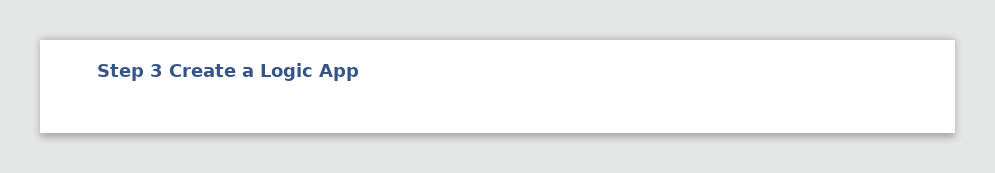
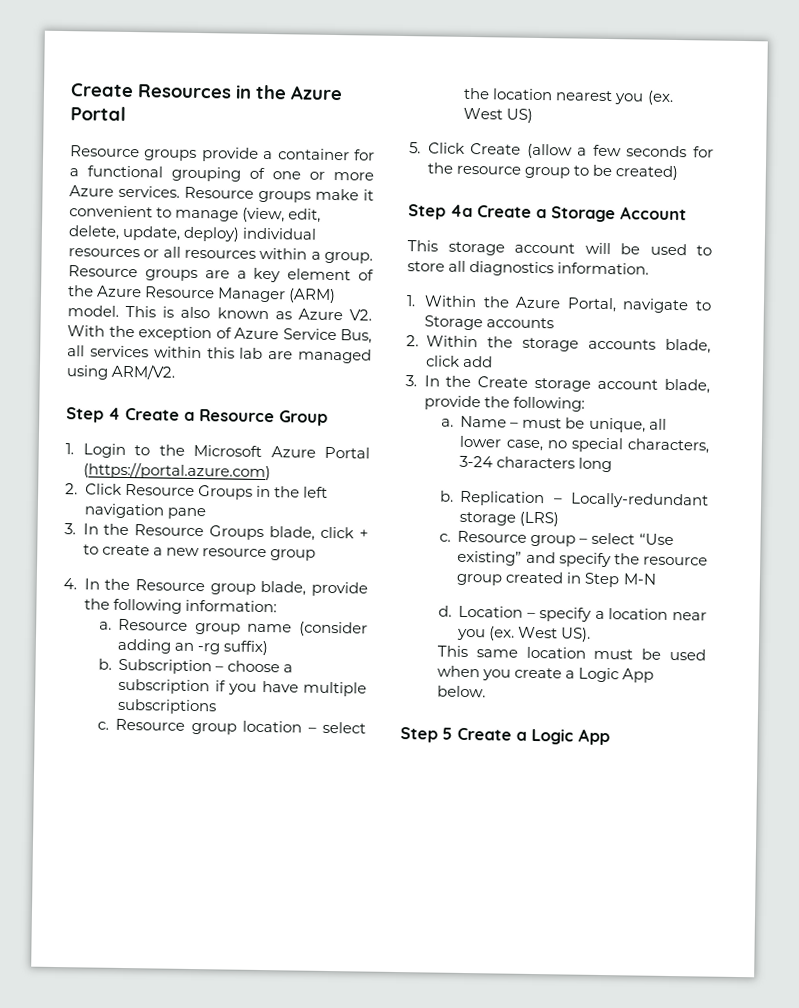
[97,64,163,81] Step 3 -> [70,83,343,101] [70,106,126,121] [70,145,375,162] [69,165,374,182] [69,185,374,203] [69,205,322,223] [68,225,318,242] [68,246,373,264] [68,265,374,283] [68,285,337,304] [67,305,373,321] [67,325,372,344] [67,345,372,364] [66,363,177,380] [66,407,328,426] [65,443,370,459] [82,461,271,481] [65,483,328,500] [83,503,206,520] [64,523,369,541] [82,544,316,561] [63,578,368,597] [83,598,277,614] [98,618,368,637] [117,638,269,656] [97,658,294,675] [118,678,367,697] [117,698,218,715] [96,718,366,735] [463,87,674,105] [463,107,534,123] [409,142,714,159] [426,162,678,181] [408,204,687,223] [407,240,712,256] [407,260,650,277] [406,295,712,314] [423,315,554,331] [406,335,711,354] [425,355,493,368] [405,375,710,394] [423,395,585,412] [440,415,667,433] [459,435,709,454] [459,455,613,473] [439,490,709,509] [459,511,560,527] [438,530,674,547] [457,550,708,568] [456,571,657,588] [437,605,707,622] [457,626,592,642] [436,645,706,661] [436,665,655,683] [436,685,486,698] [400,727,453,743] Create Resources in the Azure Portal // Resource groups provide a container for a functional grouping of one or more Azure services. Resource groups make it convenient to manage (view, edit, delete, update, deploy) individual resources or all resources within a group. Resource groups are a key element of the Azure Resource Manager (ARM) model. This is also known as Azure V2. With the exception of Azure Service Bus, all services within this lab are managed using ARM/V2. // Step 4 Create a Resource Group // 1. Login to the Microsoft Azure Portal (https://portal.azure.com) // 2. Click Resource Groups in the left navigation pane // 3. In the Resource Groups blade, click + to create a new resource group // 4. In the Resource group blade, provide the following information: // a. Resource group name (consider adding an -rg suffix) // b. Subscription – choose a subscription if you have multiple subscriptions // c. Resource group location – select the location nearest you (ex. West US) // 5. Click Create (allow a few seconds for the resource group to be created) // Step 4a Create a Storage Account // This storage account will be used to store all diagnostics information. // 1. Within the Azure Portal, navigate to Storage accounts // 2. Within the storage accounts blade, click add // 3. In the Create storage account blade, provide the following: // a. Name – must be unique, all lower case, no special characters, 3-24 characters long // b. Replication – Locally-redundant storage (LRS) // c. Resource group – select “Use existing” and specify the resource group created in Step M-N // d. Location – specify a location near you (ex. West US). // This same location must be used when you create a Logic App below. // Step 5

